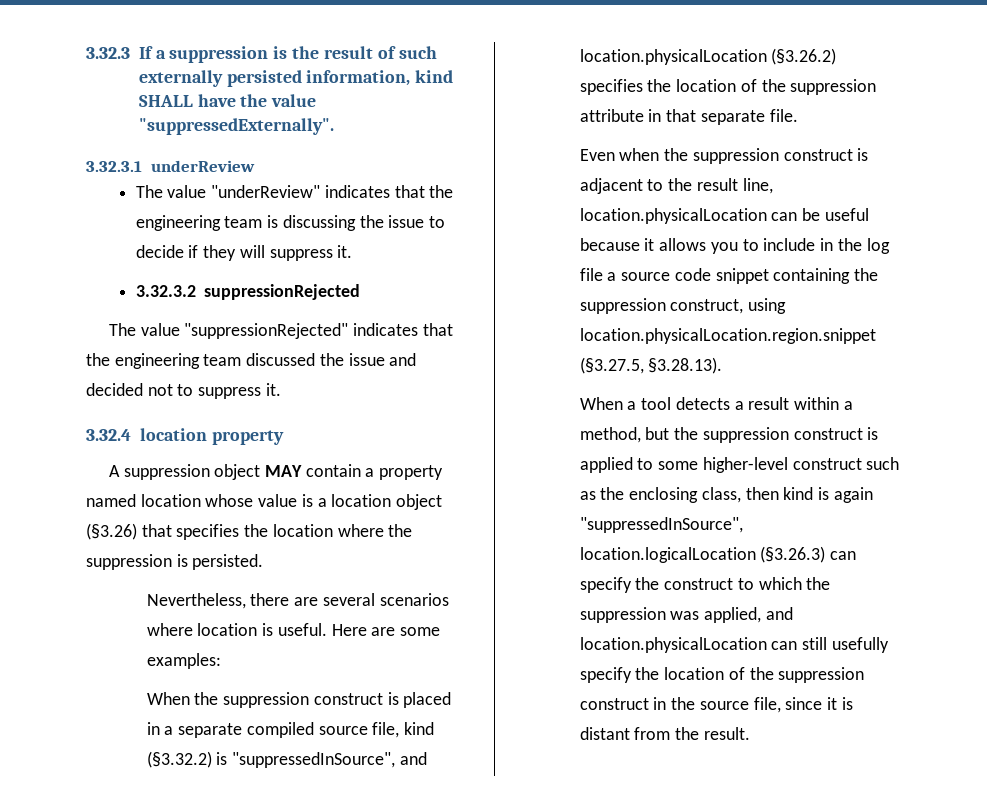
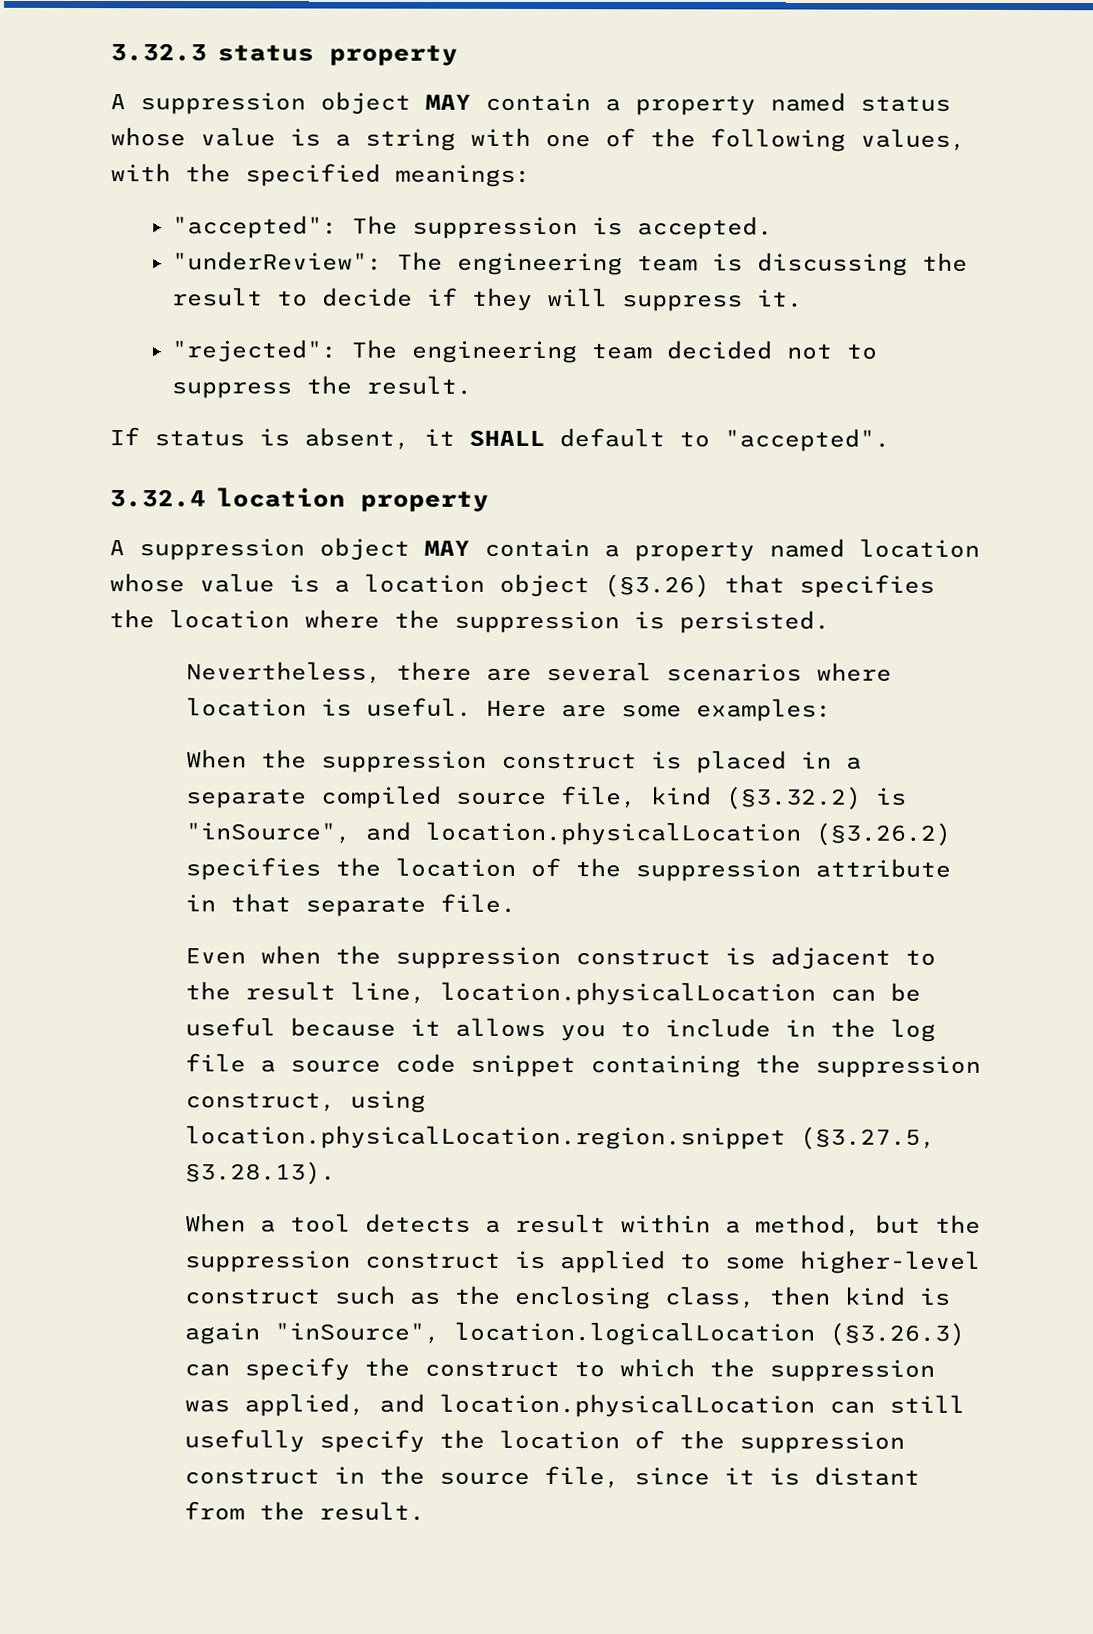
[138,46,437,63] [138,70,454,87] [138,94,317,107] [138,118,334,135] [86,160,255,172] [135,185,454,198] If a suppression is the result of such externally persisted information, kind SHALL have the value "suppressedExternally". // 3.32.3.1 underReview // The value "underReview" indicates that the -> [216,44,458,66] [110,91,951,116] [110,127,966,152] [110,163,531,187] [172,215,774,240] [172,251,444,271] status property // A suppression object MAY contain a property named status whose value is a string with one of the following values, with the specified meanings: // "accepted": The suppression is accepted. // "underReview": The
[388,215,425,228] issue -> [172,287,264,307] result
[135,284,361,300] [108,323,453,339] [86,353,417,369] [86,383,281,399] 3.32.3.2 suppressionRejected // The value "suppressionRejected" indicates that the engineering team discussed the issue and decided not to suppress it. -> [171,339,878,364] [171,375,473,399] [109,427,890,452] "rejected": The engineering team decided not to suppress the result. // If status is absent, it SHALL default to "accepted".
[232,752,396,768] "suppressedInSource", -> [185,822,352,844] "inSource",
[579,517,743,533] "suppressedInSource", -> [274,1322,441,1344] "inSource",

